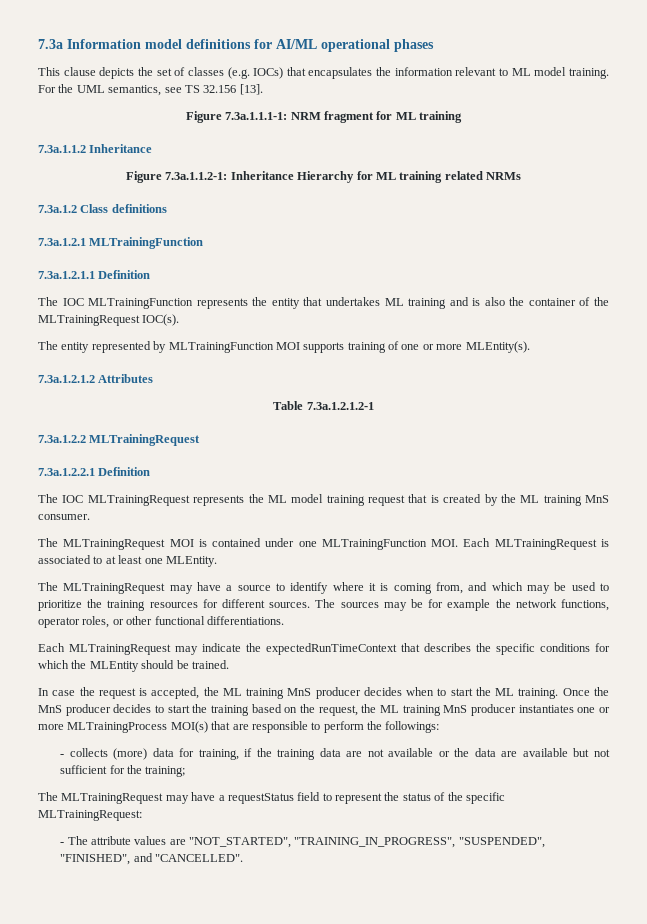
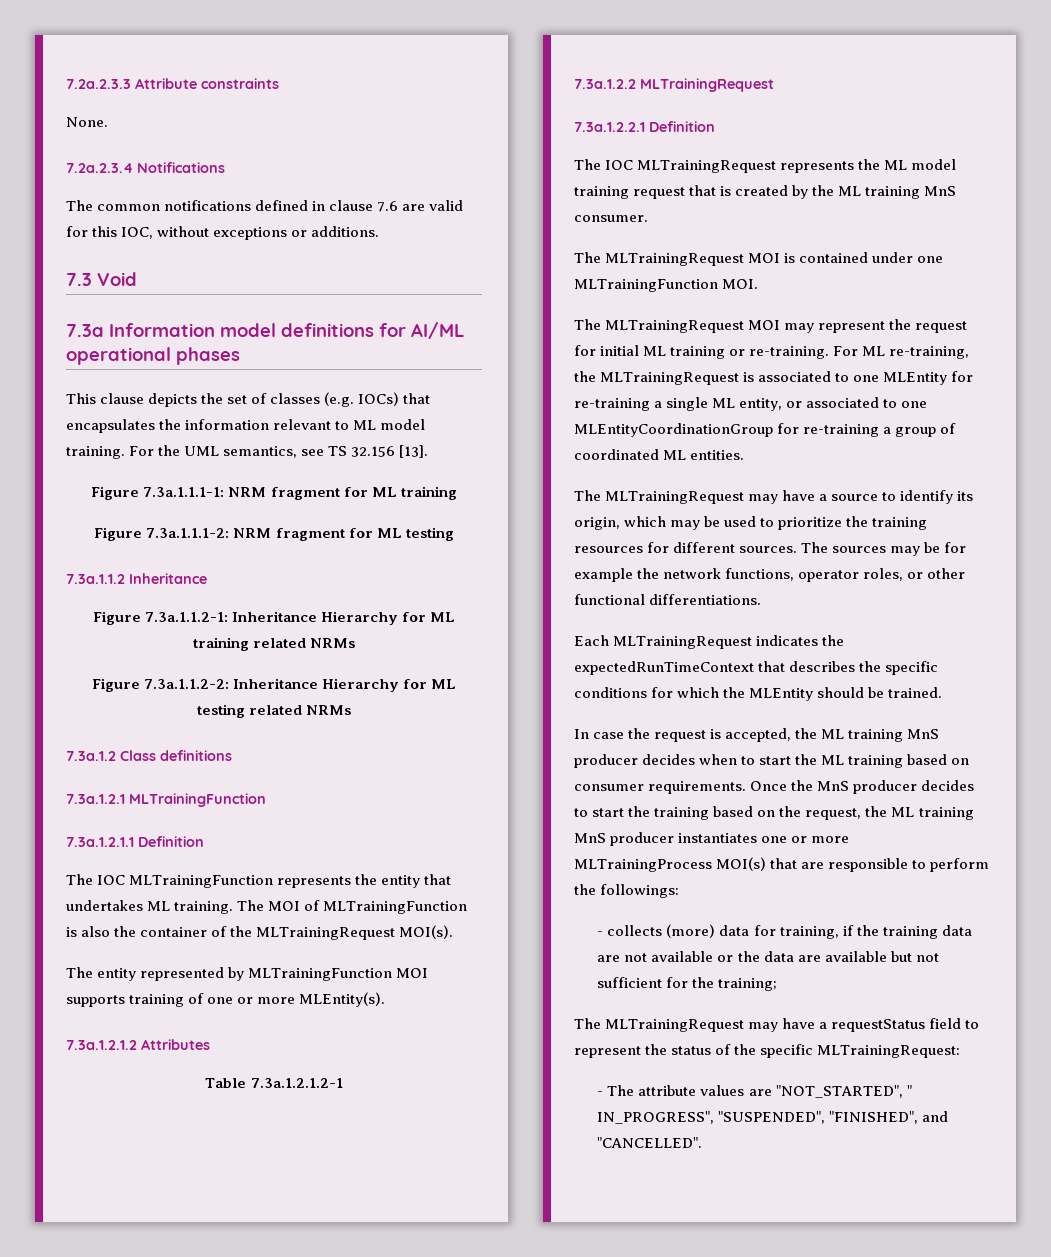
(38, 44) none -> [66,78,279,89] [66,117,108,127] [66,162,225,173] [66,200,464,212] [66,226,380,240] [66,272,137,286] 7.2a.2.3.3 Attribute constraints // None. // 7.2a.2.3.4 Notifications // The common notifications defined in clause 7.6 are valid for this IOC, without exceptions or additions. // 7.3 Void //
(463, 117) none -> [94,527,454,541] // Figure 7.3a.1.1.1-2: NRM fragment for ML testing
(521, 176) none -> [91,678,457,692] [196,704,352,718] // Figure 7.3a.1.1.2-2: Inheritance Hierarchy for ML testing related NRMs
[408,297,469,309] training and -> [174,900,468,914] training. The MOI of MLTrainingFunction
[142,314,180,326] IOC(s). -> [399,925,454,939] MOI(s).
[463,538,609,550] [38,555,217,567] Each MLTrainingRequest is associated to at least one MLEntity. -> [574,319,968,333] [574,345,970,359] [574,371,974,385] [574,397,928,411] [574,423,957,437] [574,449,745,460] // The MLTrainingRequest MOI may represent the request for initial ML training or re-training. For ML re-training, the MLTrainingRequest is associated to one MLEntity for re-training a single ML entity, or associated to one MLEntityCoordinationGroup for re-training a group of coordinated ML entities.
[332,582,488,594] where it is coming from, and -> [957,491,974,501] [574,517,620,530] its origin,
[175,643,241,655] may indicate -> [756,635,819,646] indicates
[518,688,559,699] training. -> [848,754,970,768] [574,781,747,794] training based on consumer requirements.
[294,837,456,848] "TRAINING_IN_PROGRESS", -> [906,1085,912,1096] [597,1111,715,1124] " IN_PROGRESS",

